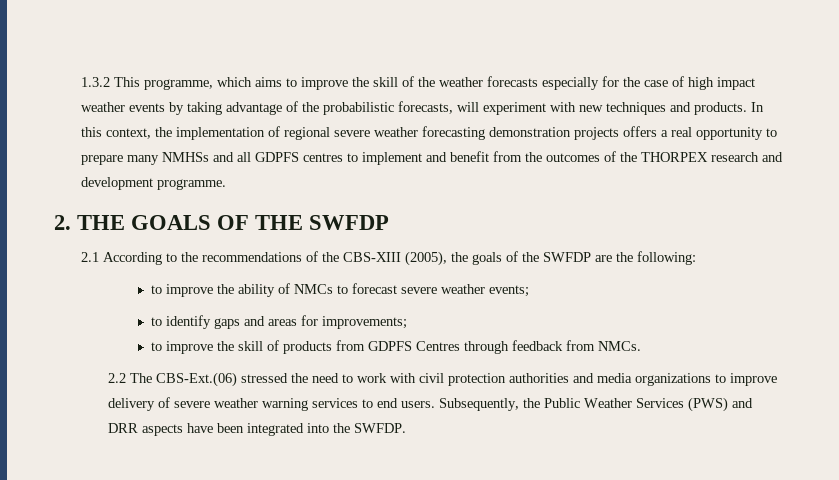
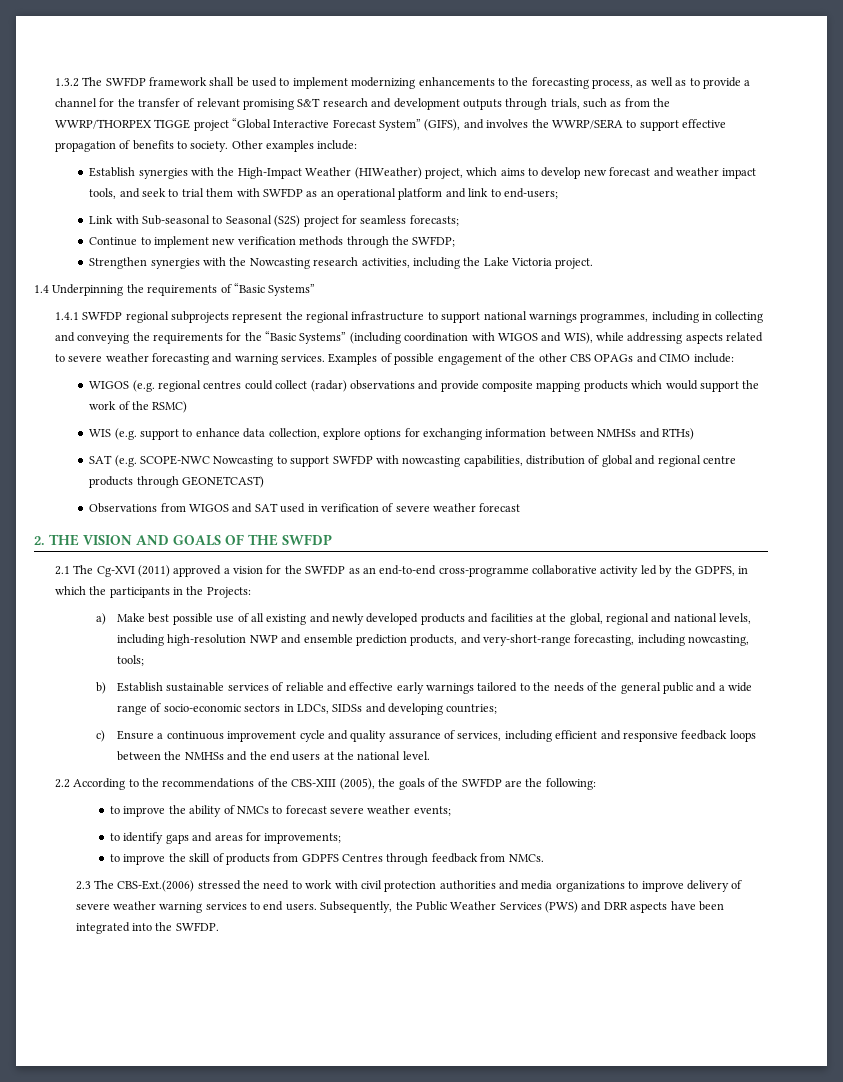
[114,76,756,90] [81,101,765,115] [81,126,778,140] [81,151,784,165] [81,177,227,190] This programme, which aims to improve the skill of the weather forecasts especially for the case of high impact weather events by taking advantage of the probabilistic forecasts, will experiment with new techniques and products. In this context, the implementation of regional severe weather forecasting demonstration projects offers a real opportunity to prepare many NMHSs and all GDPFS centres to implement and benefit from the outcomes of the THORPEX research and development programme. -> [82,77,751,89] [54,98,671,110] [54,118,727,131] [54,140,358,152] [89,167,757,179] [89,188,558,200] [89,215,459,227] [89,236,456,248] [89,257,594,269] [34,283,316,296] [54,311,764,323] [54,331,764,344] [54,353,734,365] [89,380,760,392] [89,401,188,413] [89,428,694,440] [89,455,736,467] [89,476,265,488] [89,503,521,513] The SWFDP framework shall be used to implement modernizing enhancements to the forecasting process, as well as to provide a channel for the transfer of relevant promising S&T research and development outputs through trials, such as from the WWRP/THORPEX TIGGE project “Global Interactive Forecast System” (GIFS), and involves the WWRP/SERA to support effective propagation of benefits to society. Other examples include: // Establish synergies with the High-Impact Weather (HIWeather) project, which aims to develop new forecast and weather impact tools, and seek to trial them with SWFDP as an operational platform and link to end-users; // Link with Sub-seasonal to Seasonal (S2S) project for seamless forecasts; // Continue to implement new verification methods through the SWFDP; // Strengthen synergies with the Nowcasting research activities, including the Lake Victoria project. // 1.4 Underpinning the requirements of “Basic Systems” // 1.4.1 SWFDP regional subprojects represent the regional infrastructure to support national warnings programmes, including in collecting and conveying the requirements for the “Basic Systems” (including coordination with WIGOS and WIS), while addressing aspects related to severe weather forecasting and warning services. Examples of possible engagement of the other CBS OPAGs and CIMO include: // WIGOS (e.g. regional centres could collect (radar) observations and provide composite mapping products which would support the work of the RSMC) // WIS (e.g. support to enhance data collection, explore options for exchanging information between NMHSs and RTHs) // SAT (e.g. SCOPE-NWC Nowcasting to support SWFDP with nowcasting capabilities, distribution of global and regional centre products through GEONETCAST) // Observations from WIGOS and SAT used in verification of severe weather forecast
(126, 222) none -> [83,535,169,545] VISION AND
(100, 257) none -> [73,565,749,577] [54,586,251,598] [96,613,752,625] [117,634,750,646] [117,655,145,666] [96,682,753,694] [117,703,498,715] [96,730,756,742] [117,751,430,761] [54,779,70,788] The Cg-XVI (2011) approved a vision for the SWFDP as an end-to-end cross-programme collaborative activity led by the GDPFS, in which the participants in the Projects: // a) Make best possible use of all existing and newly developed products and facilities at the global, regional and national levels, including high-resolution NWP and ensemble prediction products, and very-short-range forecasting, including nowcasting, tools; // b) Establish sustainable services of reliable and effective early warnings tailored to the needs of the general public and a wide range of socio-economic sectors in LDCs, SIDSs and developing countries; // c) Ensure a continuous improvement cycle and quality assurance of services, including efficient and responsive feedback loops between the NMHSs and the end users at the national level. // 2.2
[108,372,238,387] 2.2 The CBS-Ext.(06) -> [75,880,195,892] 2.3 The CBS-Ext.(2006)

